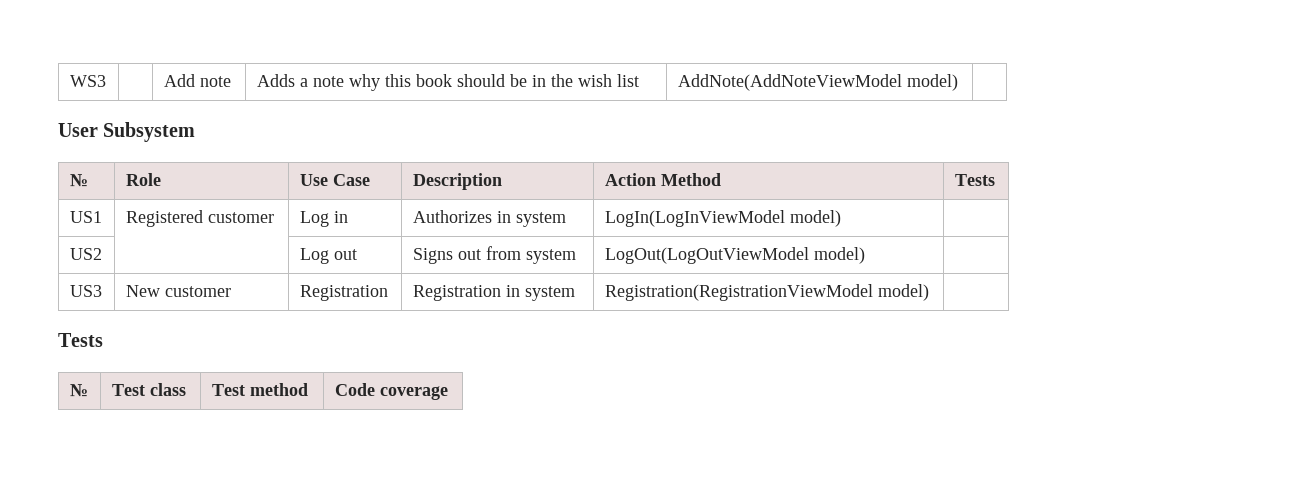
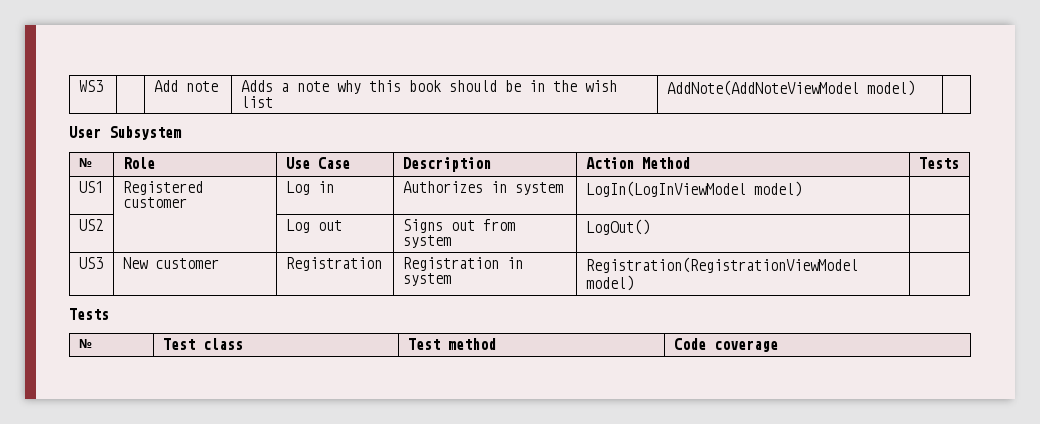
[604,247,865,264] LogOut(LogOutViewModel model) -> [585,219,650,235] LogOut()

